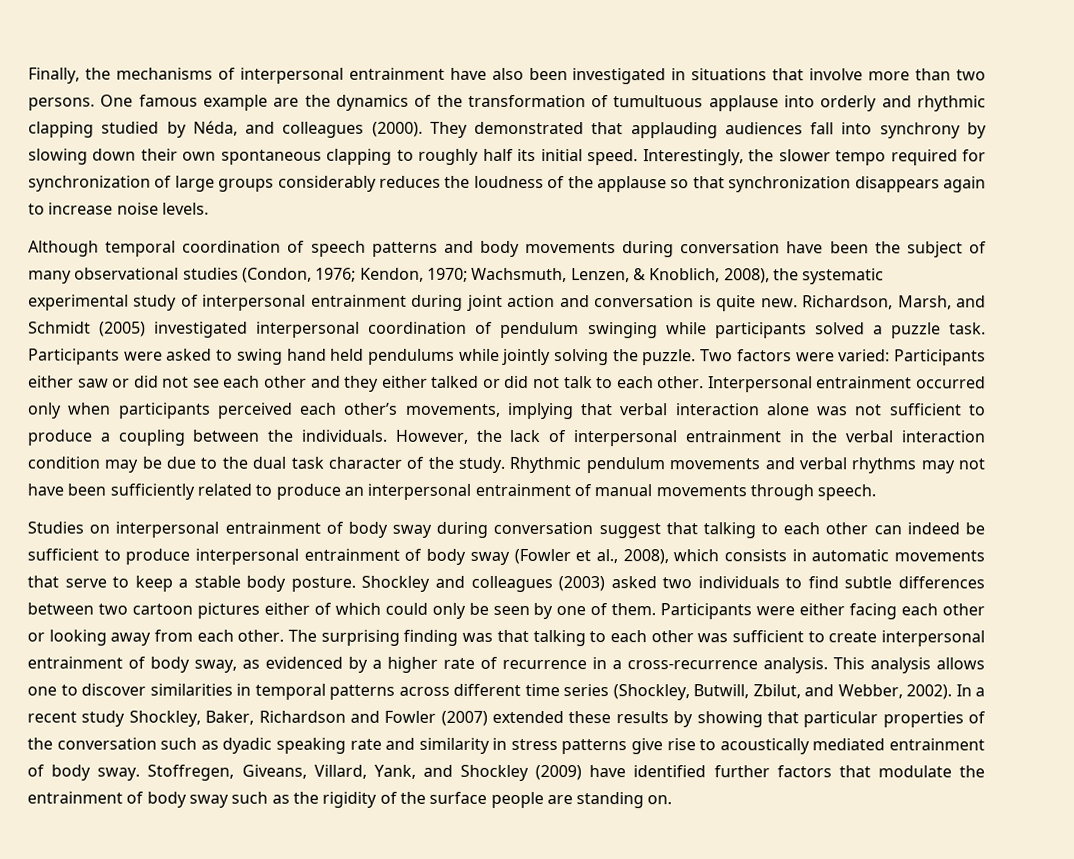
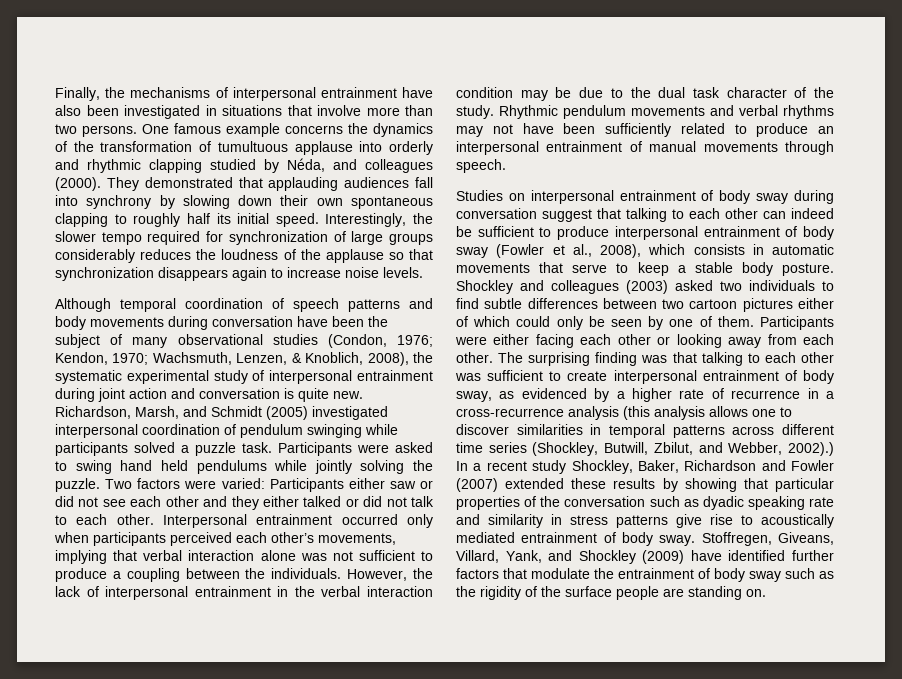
[273,97,300,107] are -> [285,125,343,134] concerns
[763,657,865,674] analysis. This -> [568,406,650,420] analysis (this
[906,684,952,700] 2002). -> [788,442,834,456] 2002).)

